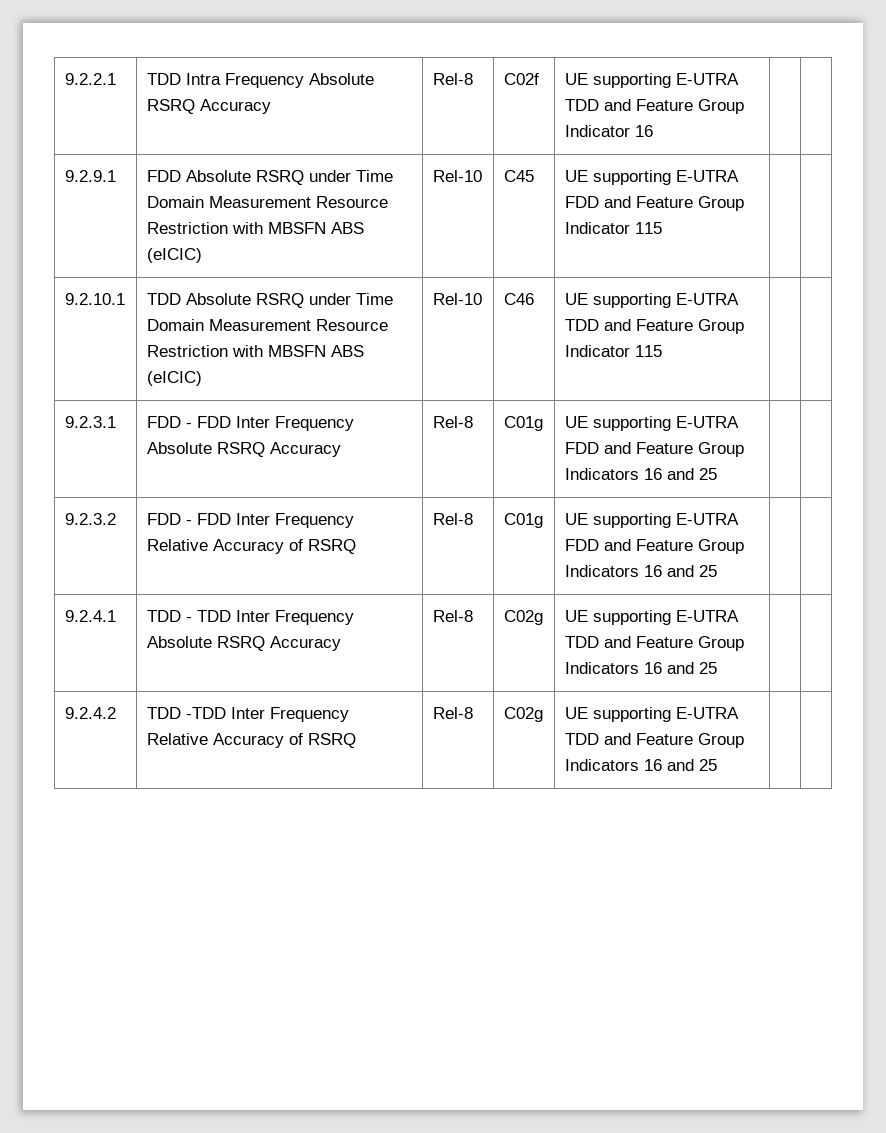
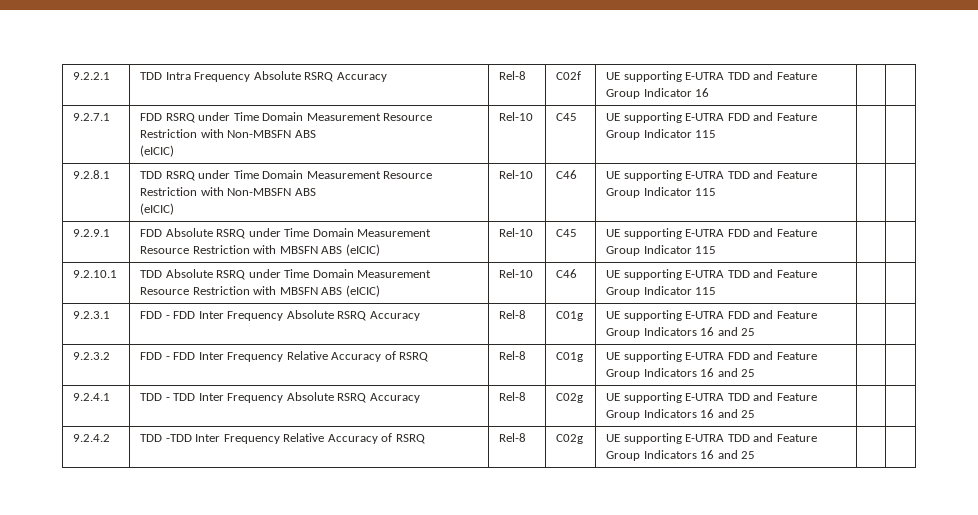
(653, 131) none -> [73,113,111,121] [140,112,433,123] [140,129,316,138] [140,145,175,157] [499,112,534,121] [556,113,578,121] [606,112,817,123] [606,129,717,140] [73,170,111,179] [140,170,433,181] [140,187,316,196] [140,203,175,215] [499,170,534,179] [556,170,578,179] [606,170,817,181] [606,187,717,198] // 9.2.7.1 | FDD RSRQ under Time Domain Measurement Resource Restriction with Non-MBSFN ABS // (eICIC) | Rel-10 | C45 | UE supporting E-UTRA FDD and Feature Group Indicator 115 | | // 9.2.8.1 | TDD RSRQ under Time Domain Measurement Resource Restriction with Non-MBSFN ABS // (eICIC) | Rel-10 | C46 | UE supporting E-UTRA TDD and Feature Group Indicator 115 | |

